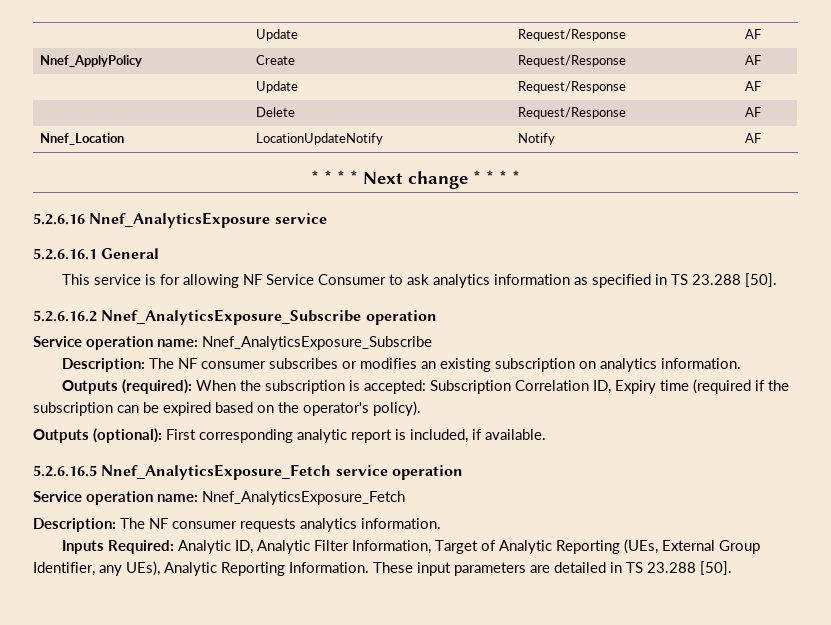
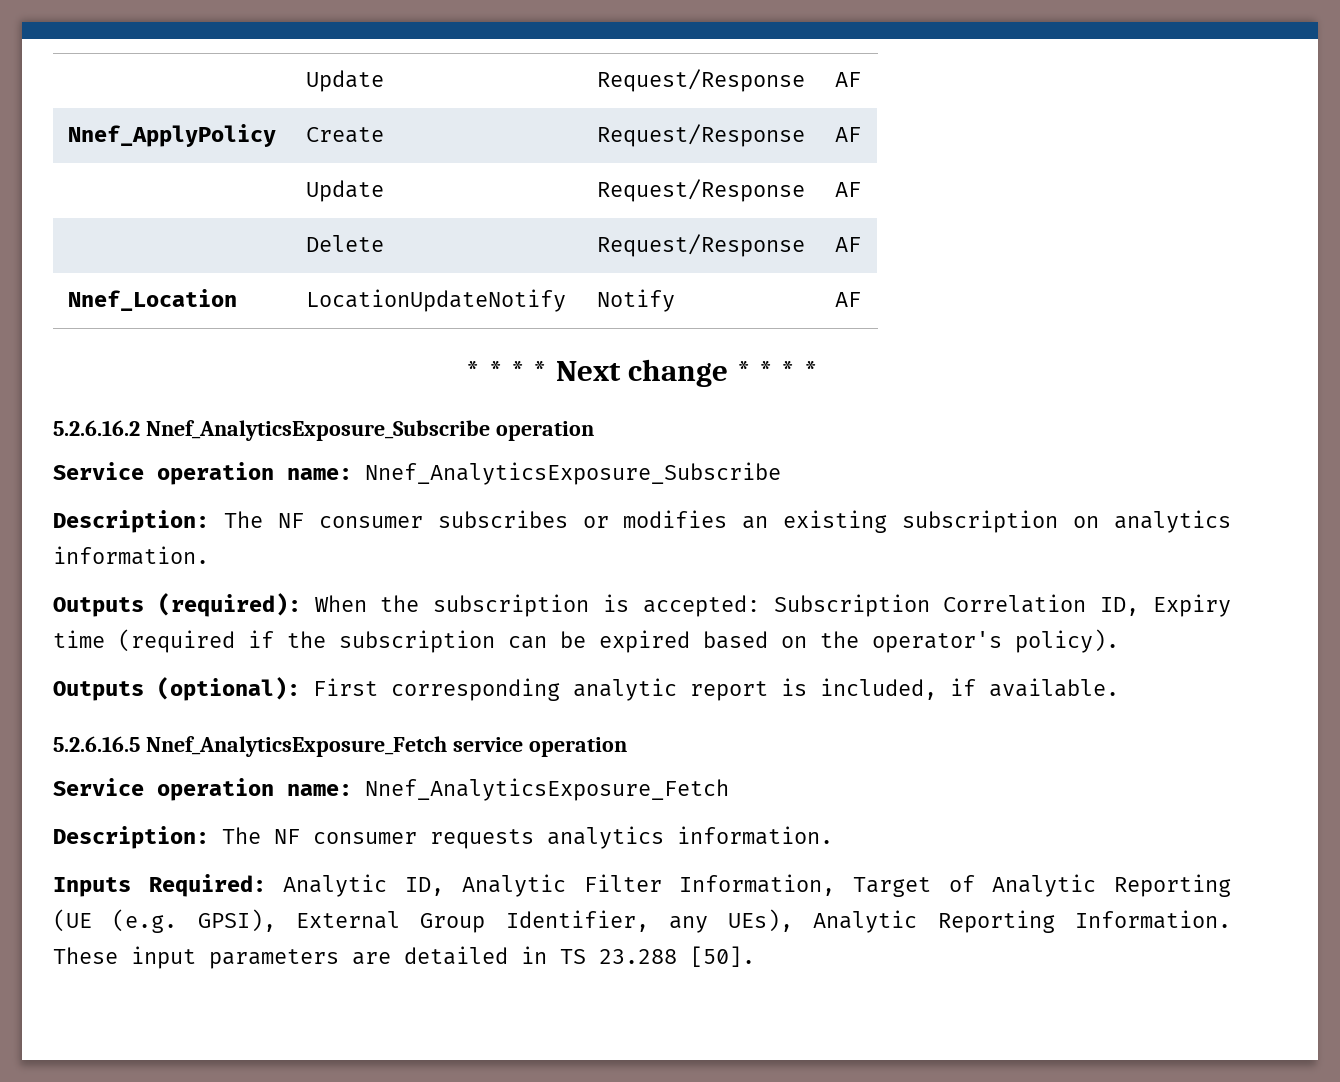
[33,212,327,228] [33,248,160,260] [62,273,778,288] // 5.2.6.16 Nnef_AnalyticsExposure service // 5.2.6.16.1 General // This service is for allowing NF Service Consumer to ask analytics information as specified in TS 23.288 [50]. -> (818, 371) none
[624,539,659,554] (UEs, -> [53,909,276,933] (UE (e.g. GPSI),

